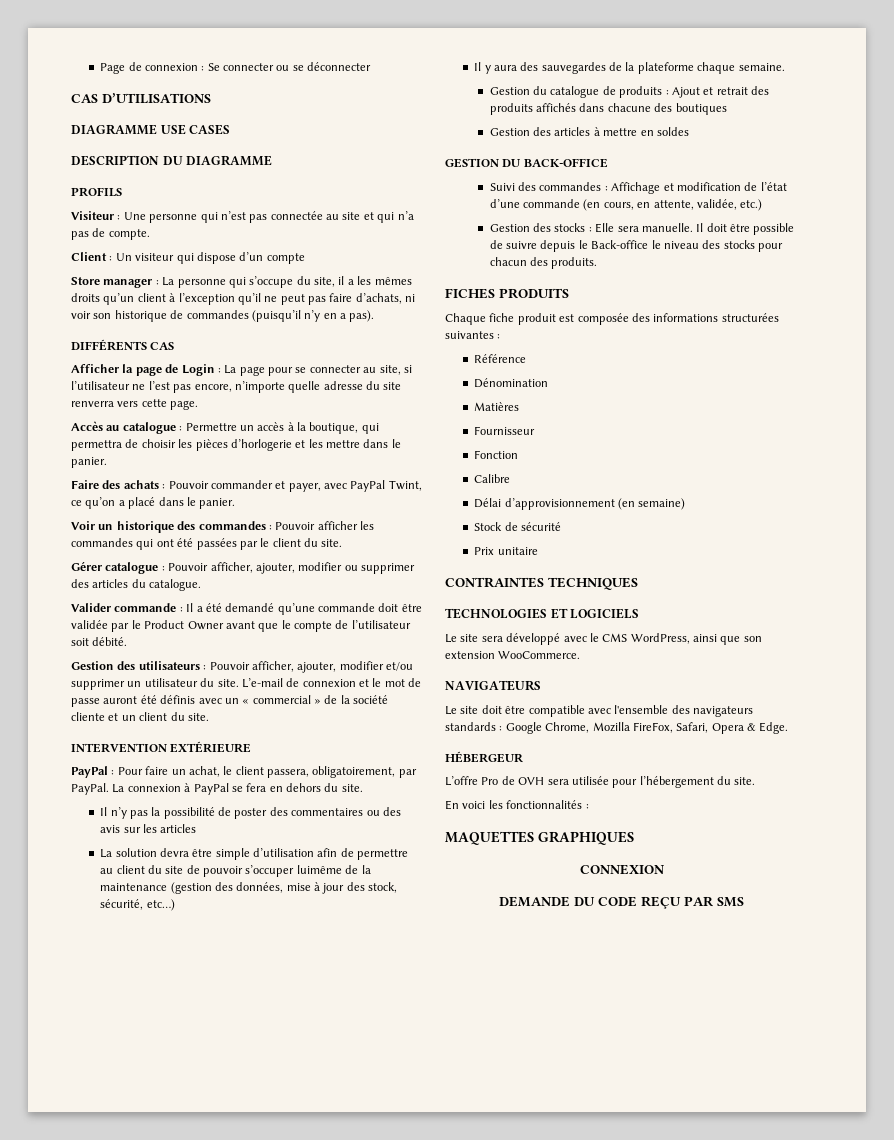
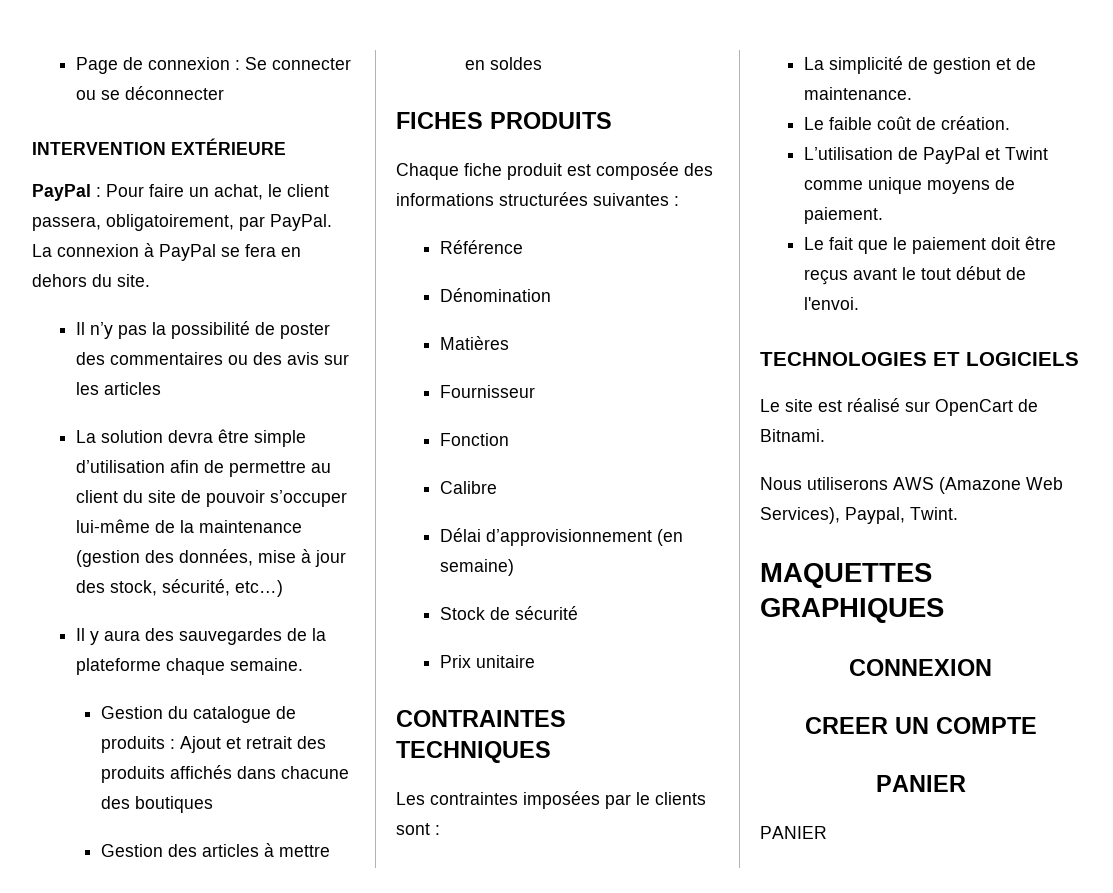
[71,93,211,104] [71,124,231,135] [71,155,273,166] [71,187,122,197] [71,211,414,223] [71,228,150,240] [71,252,305,264] [71,276,412,288] [71,293,416,305] [71,310,375,322] [71,339,175,351] [71,364,412,376] [71,381,402,393] [71,399,199,410] [71,421,379,434] [71,439,401,451] [71,457,107,468] [71,480,422,492] [71,497,236,509] [71,521,374,533] [71,538,343,550] [71,562,415,574] [71,579,202,591] [71,603,422,615] [71,620,411,632] [71,637,128,646] [71,661,413,673] [71,678,422,690] [71,695,389,707] [71,712,209,721] // CAS D’UTILISATIONS // DIAGRAMME USE CASES // DESCRIPTION DU DIAGRAMME // PROFILS // Visiteur : Une personne qui n’est pas connectée au site et qui n’a pas de compte. // Client : Un visiteur qui dispose d’un compte // Store manager : La personne qui s’occupe du site, il a les mêmes droits qu’un client à l’exception qu’il ne peut pas faire d’achats, ni voir son historique de commandes (puisqu’il n’y en a pas). // DIFFÉRENTS CAS // Afficher la page de Login : La page pour se connecter au site, si l’utilisateur ne l’est pas encore, n’importe quelle adresse du site renverra vers cette page. // Accès au catalogue : Permettre un accès à la boutique, qui permettra de choisir les pièces d’horlogerie et les mettre dans le panier. // Faire des achats : Pouvoir commander et payer, avec PayPal Twint, ce qu’on a placé dans le panier. // Voir un historique des commandes : Pouvoir afficher les commandes qui ont été passées par le client du site. // Gérer catalogue : Pouvoir afficher, ajouter, modifier ou supprimer des articles du catalogue. // Valider commande : Il a été demandé qu’une commande doit être validée par le Product Owner avant que le compte de l’utilisateur soit débité. // Gestion des utilisateurs : Pouvoir afficher, ajouter, modifier et/ou supprimer un utilisateur du site. L’e-mail de connexion et le mot de passe auront été définis avec un « commercial » de la société cliente et un client du site. -> (225, 93) none
[296,865,342,874] luimême -> [76,519,151,533] lui-même
[445,158,608,168] [489,182,787,194] [489,199,763,211] [489,223,795,235] [489,240,784,252] [489,257,598,269] // GESTION DU BACK-OFFICE // Suivi des commandes : Affichage et modification de l’état d’une commande (en cours, en attente, validée, etc.) // Gestion des stocks : Elle sera manuelle. Il doit être possible de suivre depuis le Back-office le niveau des stocks pour chacun des produits. -> (542, 63) none
(638, 583) none -> [396,791,706,809] [396,823,440,835] [804,56,1037,74] [804,87,913,100] [804,116,1011,130] [804,147,1049,164] [804,177,1016,194] [804,207,884,224] [804,236,1057,254] [804,266,1027,285] [804,297,860,310] // Les contraintes imposées par le clients sont : // La simplicité de gestion et de maintenance. // Le faible coût de création. // L’utilisation de PayPal et Twint comme unique moyens de paiement. // Le fait que le paiement doit être reçus avant le tout début de l'envoi.
[481,633,762,645] [445,651,581,659] [445,680,541,691] [445,705,753,717] [445,722,789,734] [445,751,523,763] [445,776,756,788] [445,800,589,810] [445,831,634,845] [579,864,665,875] [499,896,744,909] sera développé avec le CMS WordPress, ainsi que son extension WooCommerce. // NAVIGATEURS // Le site doit être compatible avec l'ensemble des navigateurs standards : Google Chrome, Mozilla FireFox, Safari, Opera & Edge. // HÉBERGEUR // L’offre Pro de OVH sera utilisée pour l’hébergement du site. // En voici les fonctionnalités : // MAQUETTES GRAPHIQUES // CONNEXION // DEMANDE DU CODE REÇU PAR SMS -> [818,398,1038,416] [760,429,825,442] [760,477,1063,494] [760,507,958,524] [760,563,932,588] [760,598,944,623] [849,659,992,676] [804,717,1037,734] [875,775,966,792] [760,826,827,839] est réalisé sur OpenCart de Bitnami. // Nous utiliserons AWS (Amazone Web Services), Paypal, Twint. // MAQUETTES GRAPHIQUES // CONNEXION // CREER UN COMPTE // PANIER // PANIER

